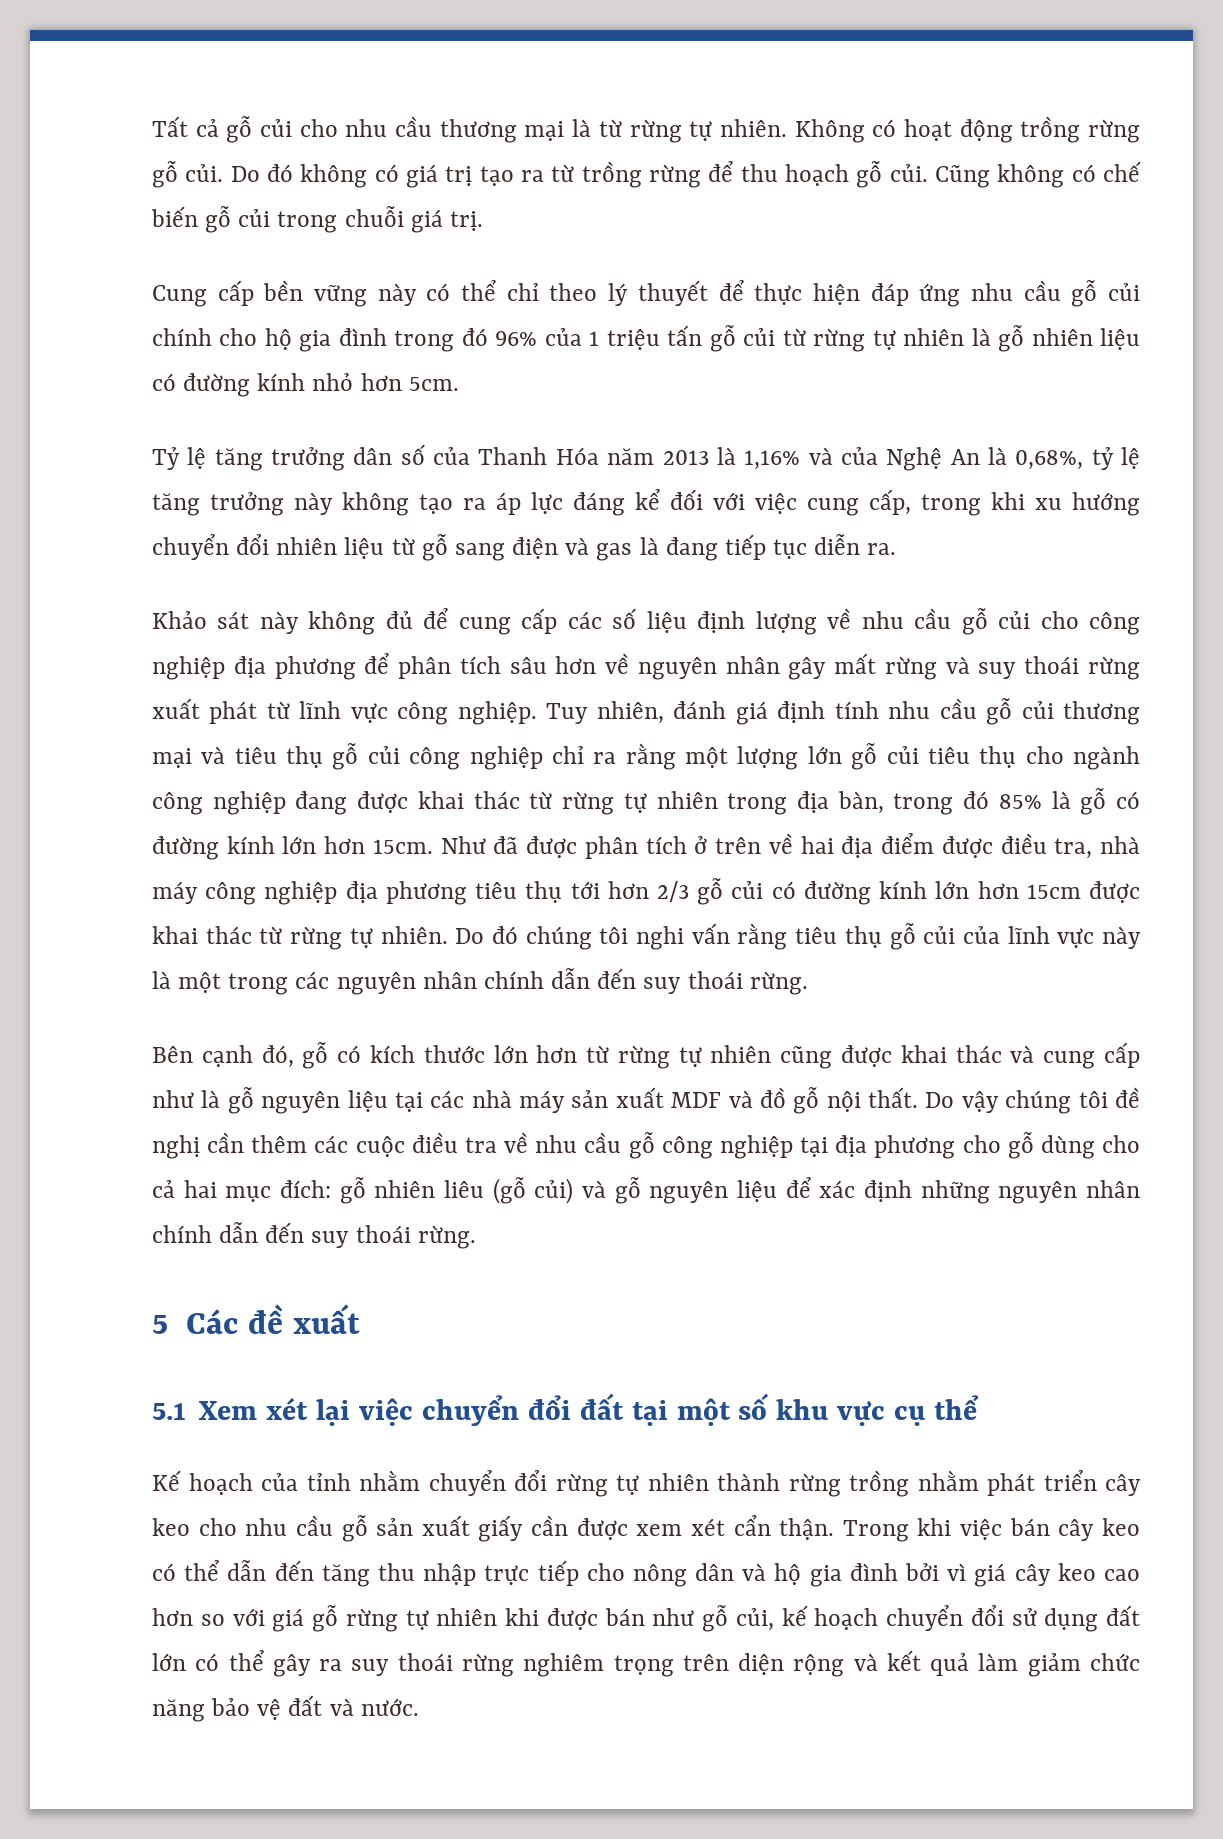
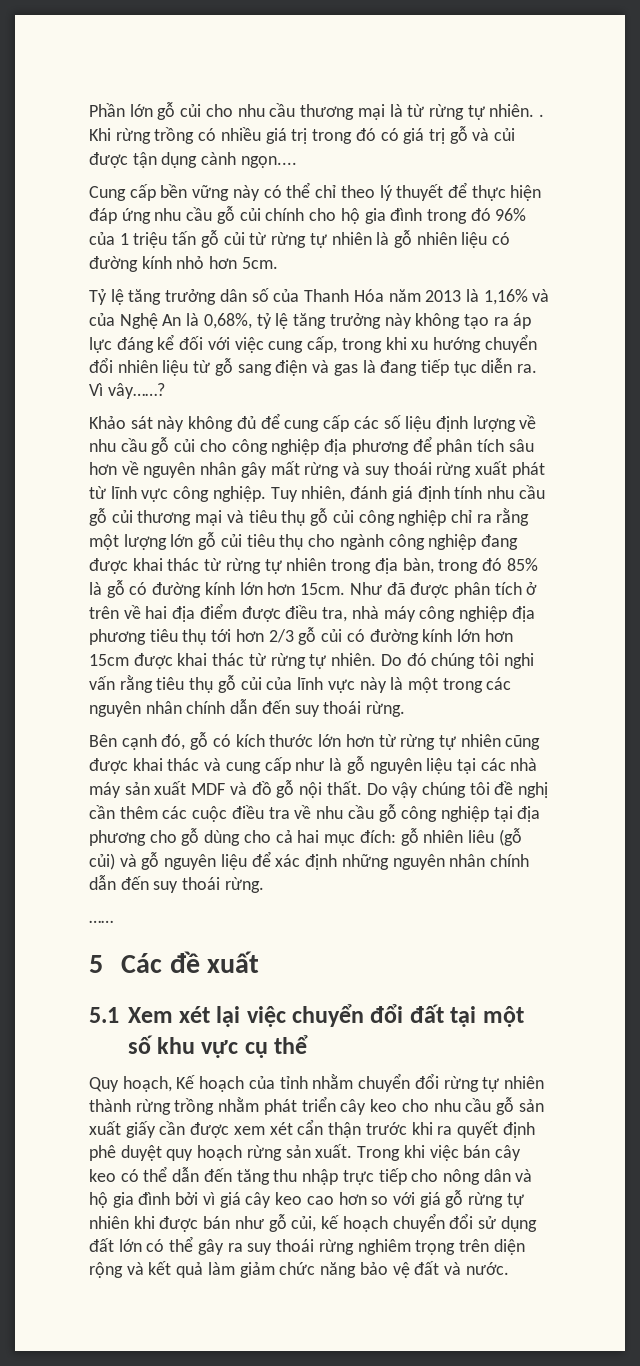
[152,116,219,137] Tất cả -> [89,103,153,117] Phần lớn
[794,116,1141,143] [152,161,1142,188] [151,206,483,233] Không có hoạt động trồng rừng gỗ củi. Do đó không có giá trị tạo ra từ trồng rừng để thu hoạch gỗ củi. Cũng không có chế biến gỗ củi trong chuỗi giá trị. -> [539,114,545,117] [89,126,516,144] [89,152,297,168] . Khi rừng trồng có nhiều giá trị trong đó có giá trị gỗ và củi được tận dụng cành ngọn....
(897, 549) none -> [89,383,165,399] Vì vây……?
(476, 1237) none -> [89,920,113,923] // ……
(980, 1407) none -> [89,1076,172,1092] Quy hoạch,
[779,1518,835,1540] thận. -> [328,1121,535,1138] [89,1144,353,1161] thận trước khi ra quyết định phê duyệt quy hoạch rừng sản xuất.

